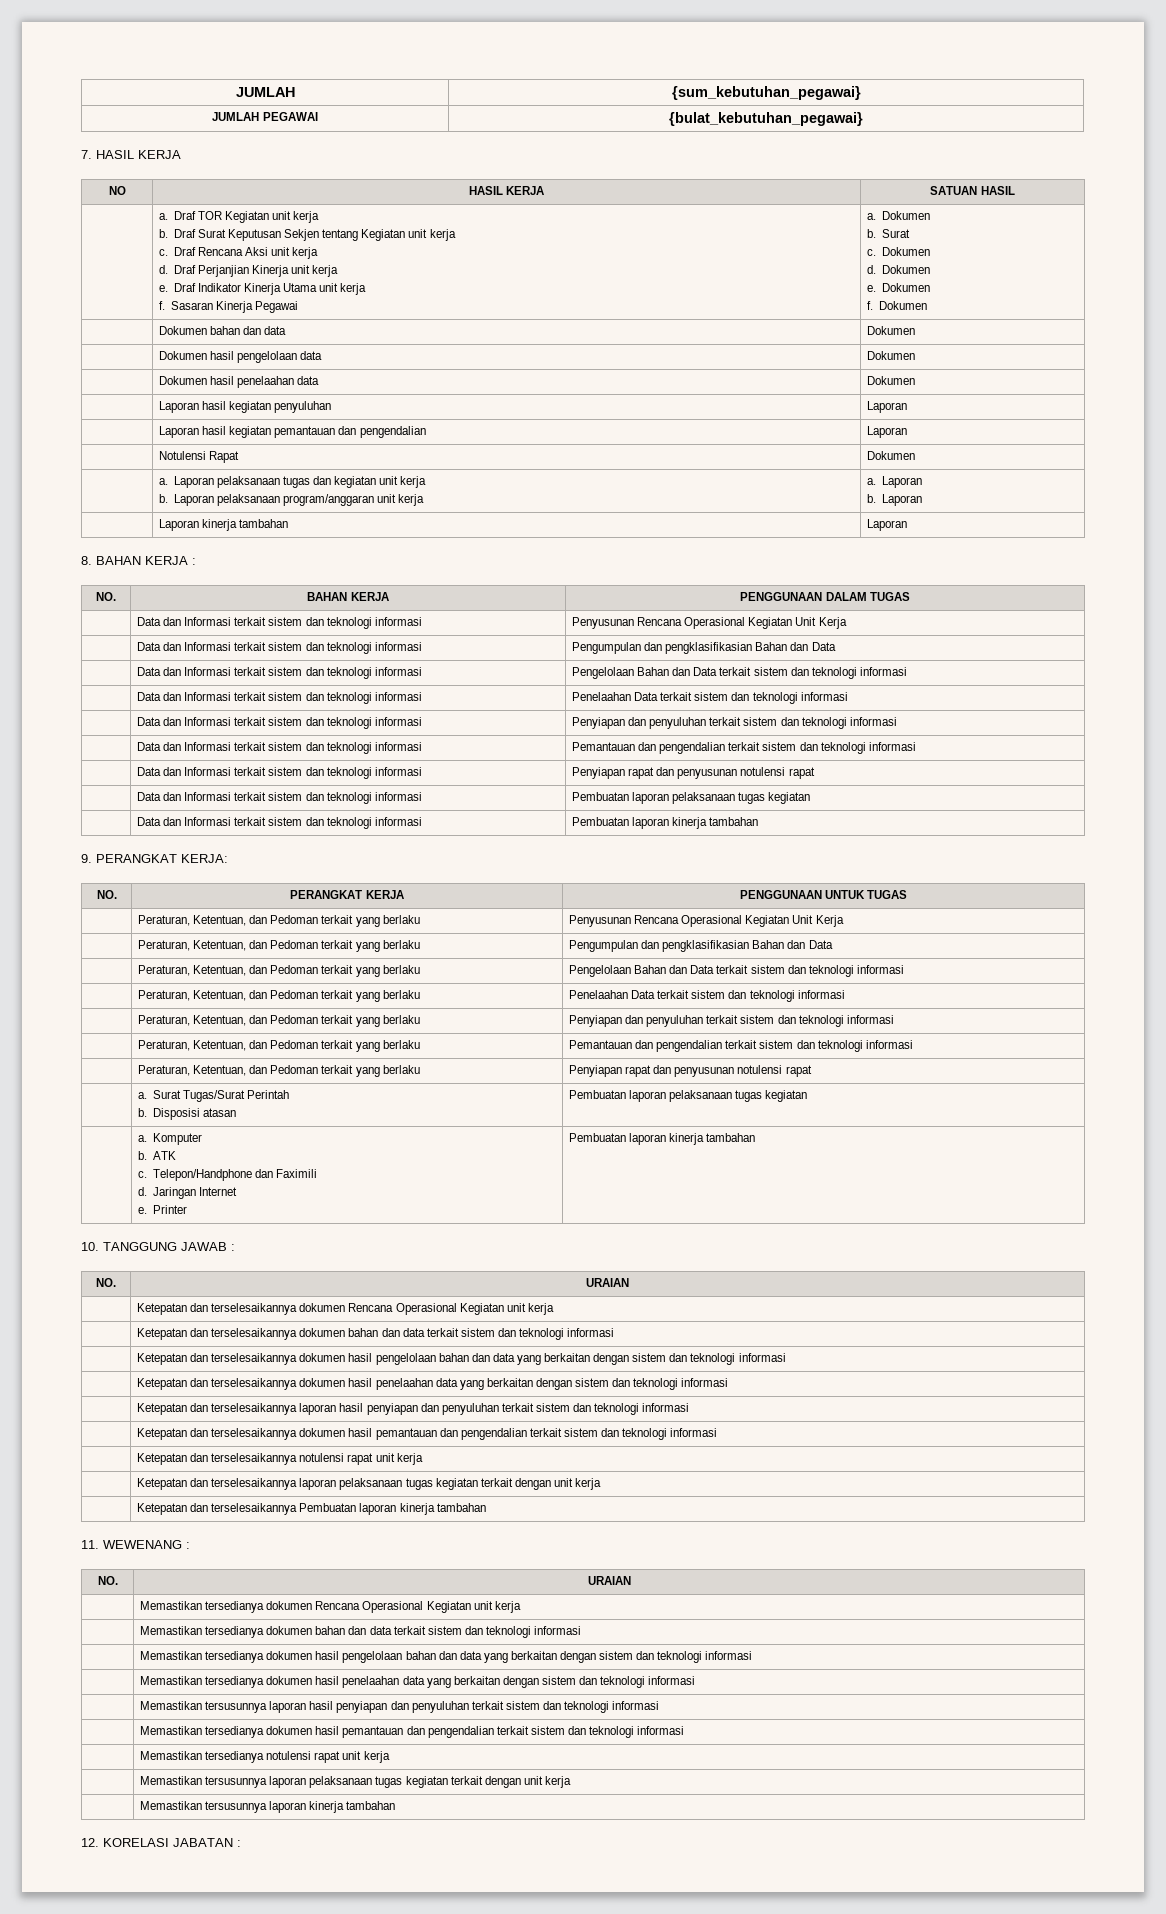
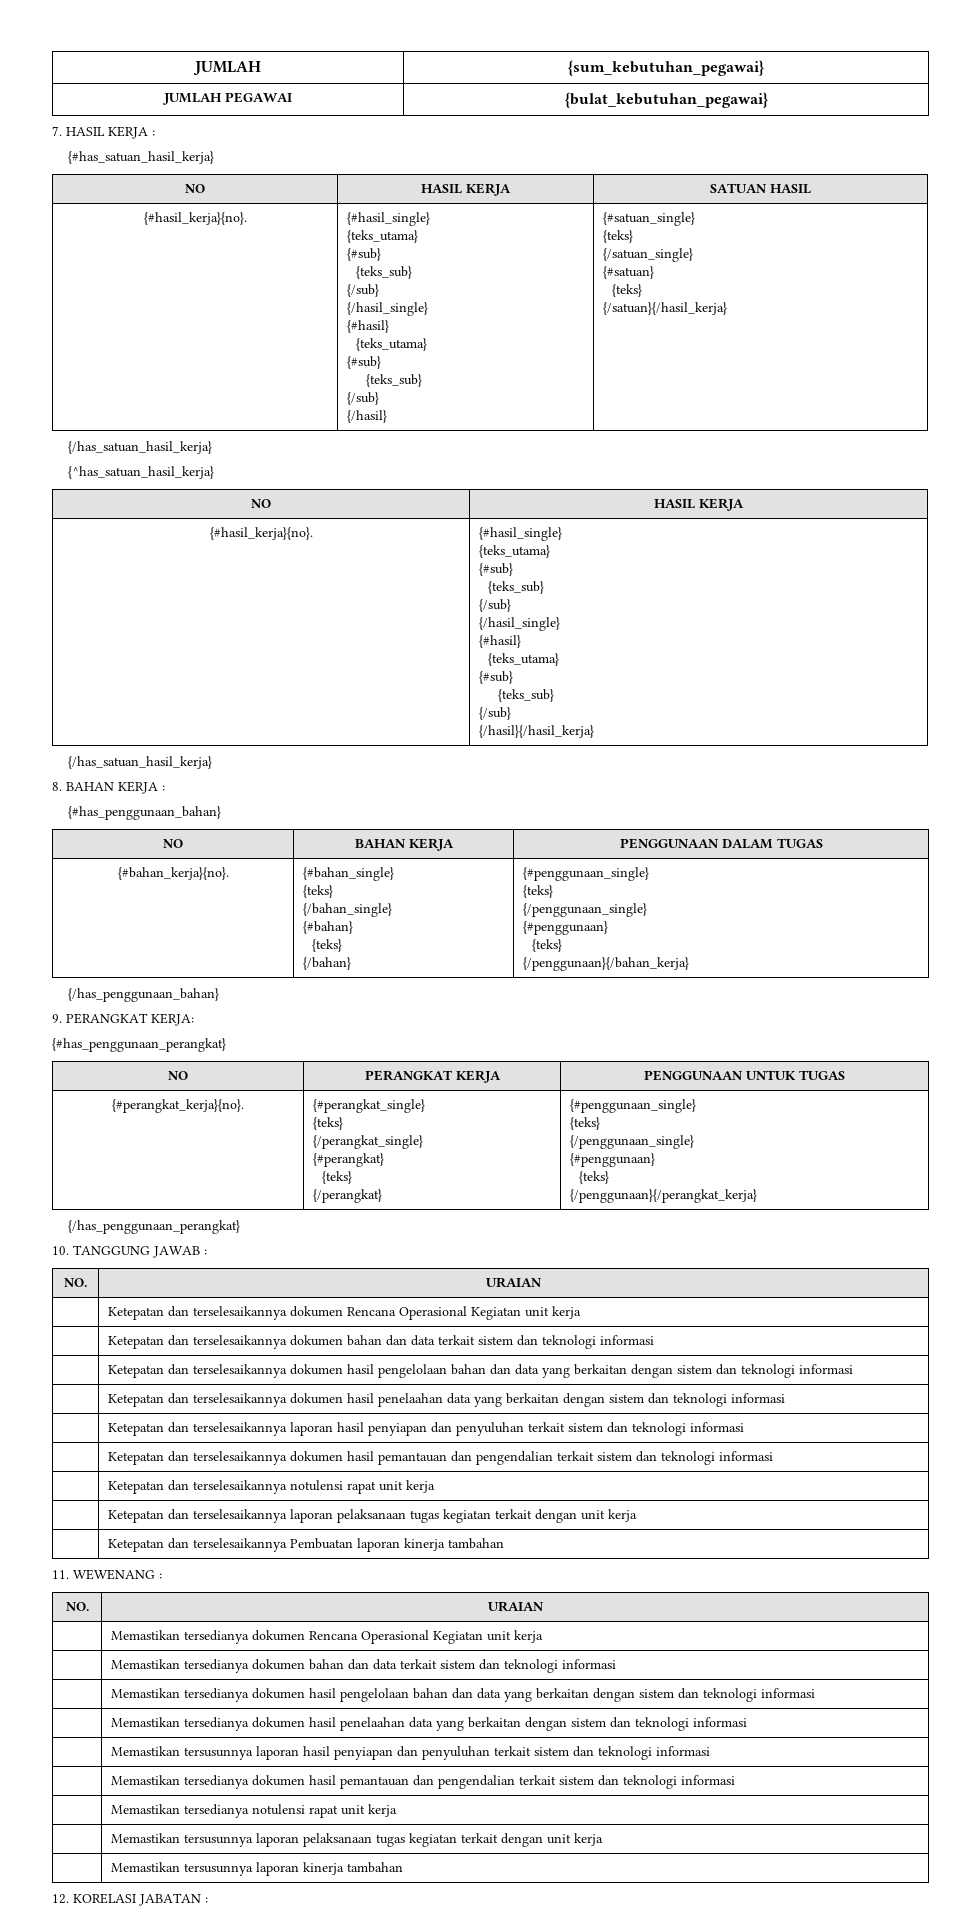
(181, 154) none -> [152,130,155,136] [67,151,214,164] : // {#has_satuan_hasil_kerja}
[159,211,320,223] [159,229,456,241] [159,247,319,259] [159,265,339,277] [159,283,367,295] [159,301,298,313] [867,211,930,220] [867,229,910,238] [867,247,930,256] [867,265,930,274] [867,283,930,292] [867,301,927,310] [159,326,287,335] [867,326,916,335] [159,351,323,363] [867,351,916,360] [159,376,320,388] [867,376,916,385] [159,401,332,413] [867,401,908,413] [159,426,426,438] [867,426,908,438] [159,451,240,463] [867,451,916,460] [159,476,427,488] [159,494,425,506] [867,476,922,488] [867,494,922,506] [159,519,289,531] [867,519,908,531] | a. Draf TOR Kegiatan unit kerja // b. Draf Surat Keputusan Sekjen tentang Kegiatan unit kerja // c. Draf Rencana Aksi unit kerja // d. Draf Perjanjian Kinerja unit kerja // e. Draf Indikator Kinerja Utama unit kerja // f. Sasaran Kinerja Pegawai | a. Dokumen // b. Surat // c. Dokumen // d. Dokumen // e. Dokumen // f. Dokumen // | Dokumen bahan dan data | Dokumen // | Dokumen hasil pengelolaan data | Dokumen // | Dokumen hasil penelaahan data | Dokumen // | Laporan hasil kegiatan penyuluhan | Laporan // | Laporan hasil kegiatan pemantauan dan pengendalian | Laporan // | Notulensi Rapat | Dokumen // | a. Laporan pelaksanaan tugas dan kegiatan unit kerja // b. Laporan pelaksanaan program/anggaran unit kerja | a. Laporan // b. Laporan // | Laporan kinerja tambahan | Laporan -> [143,212,247,225] [346,212,430,226] [346,230,418,243] [346,248,381,261] [356,266,413,279] [346,284,379,297] [346,302,428,316] [346,320,389,333] [356,338,428,351] [346,356,381,369] [365,374,422,387] [346,392,379,405] [346,410,387,423] [602,212,695,226] [602,230,633,243] [602,248,693,262] [602,266,654,279] [612,284,643,297] [602,302,727,315] [67,441,212,454] [67,466,214,479] [251,499,271,508] [653,498,744,511] [209,527,313,540] [478,527,562,541] [478,545,550,558] [478,563,513,576] [488,581,545,594] [478,599,511,612] [478,617,560,631] [478,635,521,648] [488,653,560,666] [478,671,513,684] [497,689,554,702] [478,707,511,720] [478,725,594,738] [67,756,212,769] {#hasil_kerja}{no}. | {#hasil_single} // {teks_utama} // {#sub} // {teks_sub} // {/sub} // {/hasil_single} // {#hasil} // {teks_utama} // {#sub} // {teks_sub} // {/sub} // {/hasil} | {#satuan_single} // {teks} // {/satuan_single} // {#satuan} // {teks} // {/satuan}{/hasil_kerja} // {/has_satuan_hasil_kerja} // {^has_satuan_hasil_kerja} // NO | HASIL KERJA // {#hasil_kerja}{no}. | {#hasil_single} // {teks_utama} // {#sub} // {teks_sub} // {/sub} // {/hasil_single} // {#hasil} // {teks_utama} // {#sub} // {teks_sub} // {/sub} // {/hasil}{/hasil_kerja} // {/has_satuan_hasil_kerja}
[96,592,116,601] // NO. -> [67,806,221,820] [163,839,183,848] // {#has_penggunaan_bahan} // NO
[137,617,422,629] [572,617,847,629] [137,642,422,654] [572,642,836,654] [137,667,422,679] [572,667,907,679] [137,692,422,704] [572,692,848,704] [137,717,422,729] [572,717,897,729] [137,742,422,754] [572,742,916,754] [137,767,422,779] [572,767,815,779] [137,792,422,804] [572,792,811,804] [137,817,422,829] [572,817,759,829] | Data dan Informasi terkait sistem dan teknologi informasi | Penyusunan Rencana Operasional Kegiatan Unit Kerja // | Data dan Informasi terkait sistem dan teknologi informasi | Pengumpulan dan pengklasifikasian Bahan dan Data // | Data dan Informasi terkait sistem dan teknologi informasi | Pengelolaan Bahan dan Data terkait sistem dan teknologi informasi // | Data dan Informasi terkait sistem dan teknologi informasi | Penelaahan Data terkait sistem dan teknologi informasi // | Data dan Informasi terkait sistem dan teknologi informasi | Penyiapan dan penyuluhan terkait sistem dan teknologi informasi // | Data dan Informasi terkait sistem dan teknologi informasi | Pemantauan dan pengendalian terkait sistem dan teknologi informasi // | Data dan Informasi terkait sistem dan teknologi informasi | Penyiapan rapat dan penyusunan notulensi rapat // | Data dan Informasi terkait sistem dan teknologi informasi | Pembuatan laporan pelaksanaan tugas kegiatan // | Data dan Informasi terkait sistem dan teknologi informasi | Pembuatan laporan kinerja tambahan -> [117,867,229,880] [302,867,394,881] [302,885,333,898] [302,903,392,917] [302,921,353,934] [312,939,343,952] [302,957,351,970] [522,867,649,881] [522,885,553,898] [522,903,647,917] [522,921,608,935] [532,939,563,952] [522,957,689,971] [67,988,219,1002] {#bahan_kerja}{no}. | {#bahan_single} // {teks} // {/bahan_single} // {#bahan} // {teks} // {/bahan} | {#penggunaan_single} // {teks} // {/penggunaan_single} // {#penggunaan} // {teks} // {/penggunaan}{/bahan_kerja} // {/has_penggunaan_bahan}
[96,890,117,899] // NO. -> [52,1038,226,1052] [168,1071,188,1080] // {#has_penggunaan_perangkat} // NO
[138,915,420,927] [569,915,844,927] [138,940,420,952] [569,940,833,952] [138,965,420,977] [569,965,904,977] [138,990,420,1002] [569,990,845,1002] [138,1015,420,1027] [569,1015,894,1027] [138,1040,420,1052] [569,1040,913,1052] [138,1065,420,1077] [569,1065,812,1077] [138,1090,289,1102] [138,1108,236,1120] [569,1090,808,1102] [138,1133,202,1145] [138,1151,176,1160] [138,1169,317,1181] [138,1187,237,1199] [138,1205,187,1214] [569,1133,756,1145] | Peraturan, Ketentuan, dan Pedoman terkait yang berlaku | Penyusunan Rencana Operasional Kegiatan Unit Kerja // | Peraturan, Ketentuan, dan Pedoman terkait yang berlaku | Pengumpulan dan pengklasifikasian Bahan dan Data // | Peraturan, Ketentuan, dan Pedoman terkait yang berlaku | Pengelolaan Bahan dan Data terkait sistem dan teknologi informasi // | Peraturan, Ketentuan, dan Pedoman terkait yang berlaku | Penelaahan Data terkait sistem dan teknologi informasi // | Peraturan, Ketentuan, dan Pedoman terkait yang berlaku | Penyiapan dan penyuluhan terkait sistem dan teknologi informasi // | Peraturan, Ketentuan, dan Pedoman terkait yang berlaku | Pemantauan dan pengendalian terkait sistem dan teknologi informasi // | Peraturan, Ketentuan, dan Pedoman terkait yang berlaku | Penyiapan rapat dan penyusunan notulensi rapat // | a. Surat Tugas/Surat Perintah // b. Disposisi atasan | Pembuatan laporan pelaksanaan tugas kegiatan // | a. Komputer // b. ATK // c. Telepon/Handphone dan Faximili // d. Jaringan Internet // e. Printer | Pembuatan laporan kinerja tambahan -> [112,1099,244,1113] [312,1099,425,1113] [312,1117,343,1130] [312,1135,423,1149] [312,1153,384,1167] [322,1171,353,1184] [312,1189,382,1203] [569,1099,696,1113] [569,1117,600,1130] [569,1135,694,1149] [569,1153,655,1167] [579,1171,610,1184] [569,1189,757,1203] [67,1220,240,1234] {#perangkat_kerja}{no}. | {#perangkat_single} // {teks} // {/perangkat_single} // {#perangkat} // {teks} // {/perangkat} | {#penggunaan_single} // {teks} // {/penggunaan_single} // {#penggunaan} // {teks} // {/penggunaan}{/perangkat_kerja} // {/has_penggunaan_perangkat}

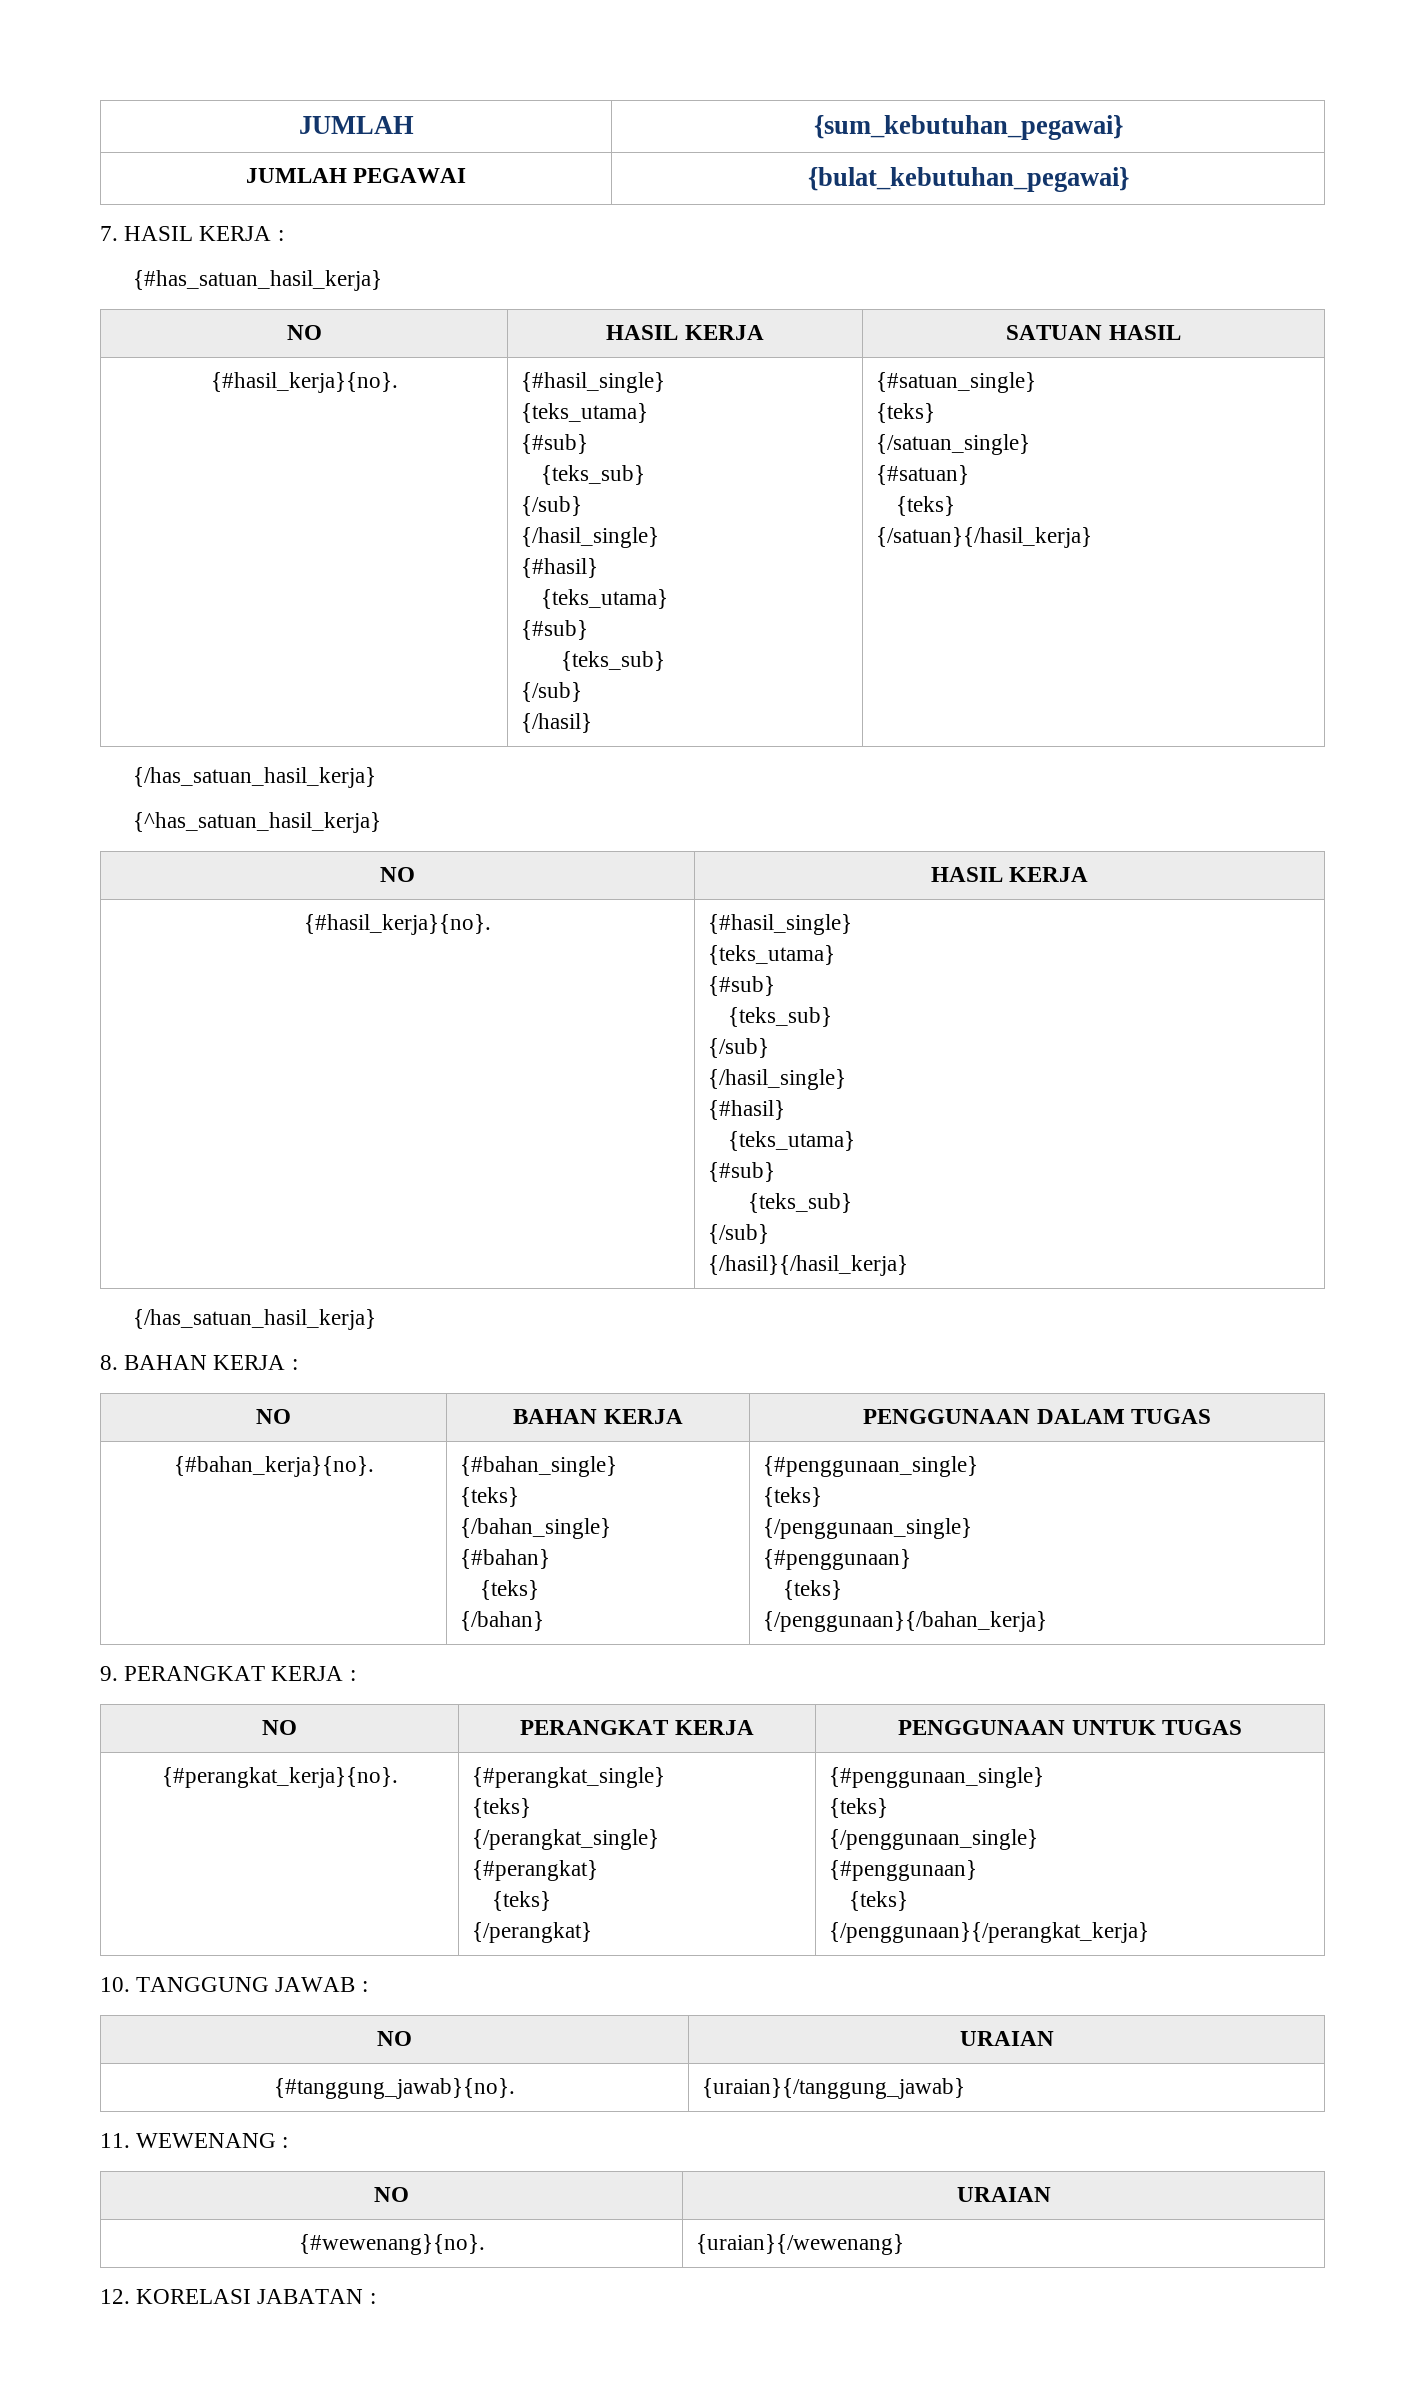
[67,806,221,820] // {#has_penggunaan_bahan} -> (298, 1364) none
[67,988,219,1002] // {/has_penggunaan_bahan} -> (1048, 1621) none
[151,1013,194,1026] [52,1038,226,1052] KERJA: // {#has_penggunaan_perangkat} -> [271,1666,356,1681] KERJA :
[67,1220,240,1234] // {/has_penggunaan_perangkat} -> (1150, 1932) none
[64,1278,87,1287] [486,1277,542,1288] [107,1306,581,1320] [107,1335,654,1349] [107,1364,853,1378] [107,1393,785,1407] [107,1422,744,1436] [107,1451,773,1465] [107,1480,435,1494] [107,1509,637,1523] [107,1538,504,1552] NO. | URAIAN // | Ketepatan dan terselesaikannya dokumen Rencana Operasional Kegiatan unit kerja // | Ketepatan dan terselesaikannya dokumen bahan dan data terkait sistem dan teknologi informasi // | Ketepatan dan terselesaikannya dokumen hasil pengelolaan bahan dan data yang berkaitan dengan sistem dan teknologi informasi // | Ketepatan dan terselesaikannya dokumen hasil penelaahan data yang berkaitan dengan sistem dan teknologi informasi // | Ketepatan dan terselesaikannya laporan hasil penyiapan dan penyuluhan terkait sistem dan teknologi informasi // | Ketepatan dan terselesaikannya dokumen hasil pemantauan dan pengendalian terkait sistem dan teknologi informasi // | Ketepatan dan terselesaikannya notulensi rapat unit kerja // | Ketepatan dan terselesaikannya laporan pelaksanaan tugas kegiatan terkait dengan unit kerja // | Ketepatan dan terselesaikannya Pembuatan laporan kinerja tambahan -> [377,2031,412,2046] [959,2031,1054,2046] [274,2078,515,2099] [702,2078,966,2099] NO | URAIAN // {#tanggung_jawab}{no}. | {uraian}{/tanggung_jawab}
[65,1602,89,1611] [487,1601,544,1612] [110,1630,543,1644] [110,1659,616,1673] [110,1688,815,1702] [110,1717,747,1731] [110,1746,710,1760] [110,1775,735,1789] [110,1804,397,1818] [110,1833,603,1847] [110,1862,403,1876] NO. | URAIAN // | Memastikan tersedianya dokumen Rencana Operasional Kegiatan unit kerja // | Memastikan tersedianya dokumen bahan dan data terkait sistem dan teknologi informasi // | Memastikan tersedianya dokumen hasil pengelolaan bahan dan data yang berkaitan dengan sistem dan teknologi informasi // | Memastikan tersedianya dokumen hasil penelaahan data yang berkaitan dengan sistem dan teknologi informasi // | Memastikan tersusunnya laporan hasil penyiapan dan penyuluhan terkait sistem dan teknologi informasi // | Memastikan tersedianya dokumen hasil pemantauan dan pengendalian terkait sistem dan teknologi informasi // | Memastikan tersedianya notulensi rapat unit kerja // | Memastikan tersusunnya laporan pelaksanaan tugas kegiatan terkait dengan unit kerja // | Memastikan tersusunnya laporan kinerja tambahan -> [374,2187,409,2202] [956,2187,1051,2202] [298,2234,485,2255] [696,2234,905,2255] NO | URAIAN // {#wewenang}{no}. | {uraian}{/wewenang}

